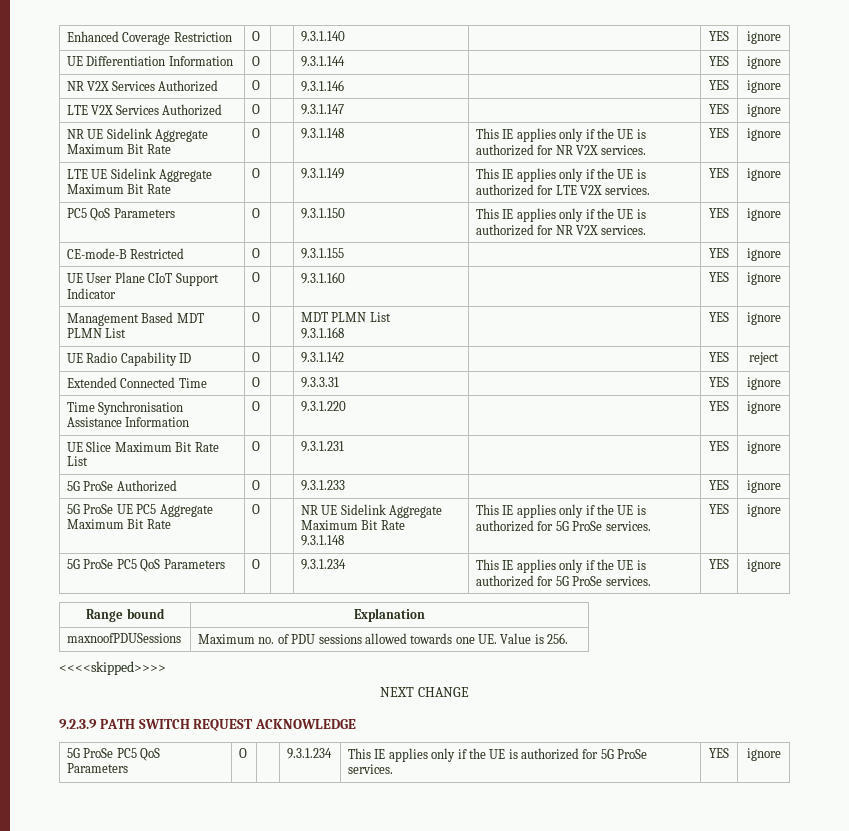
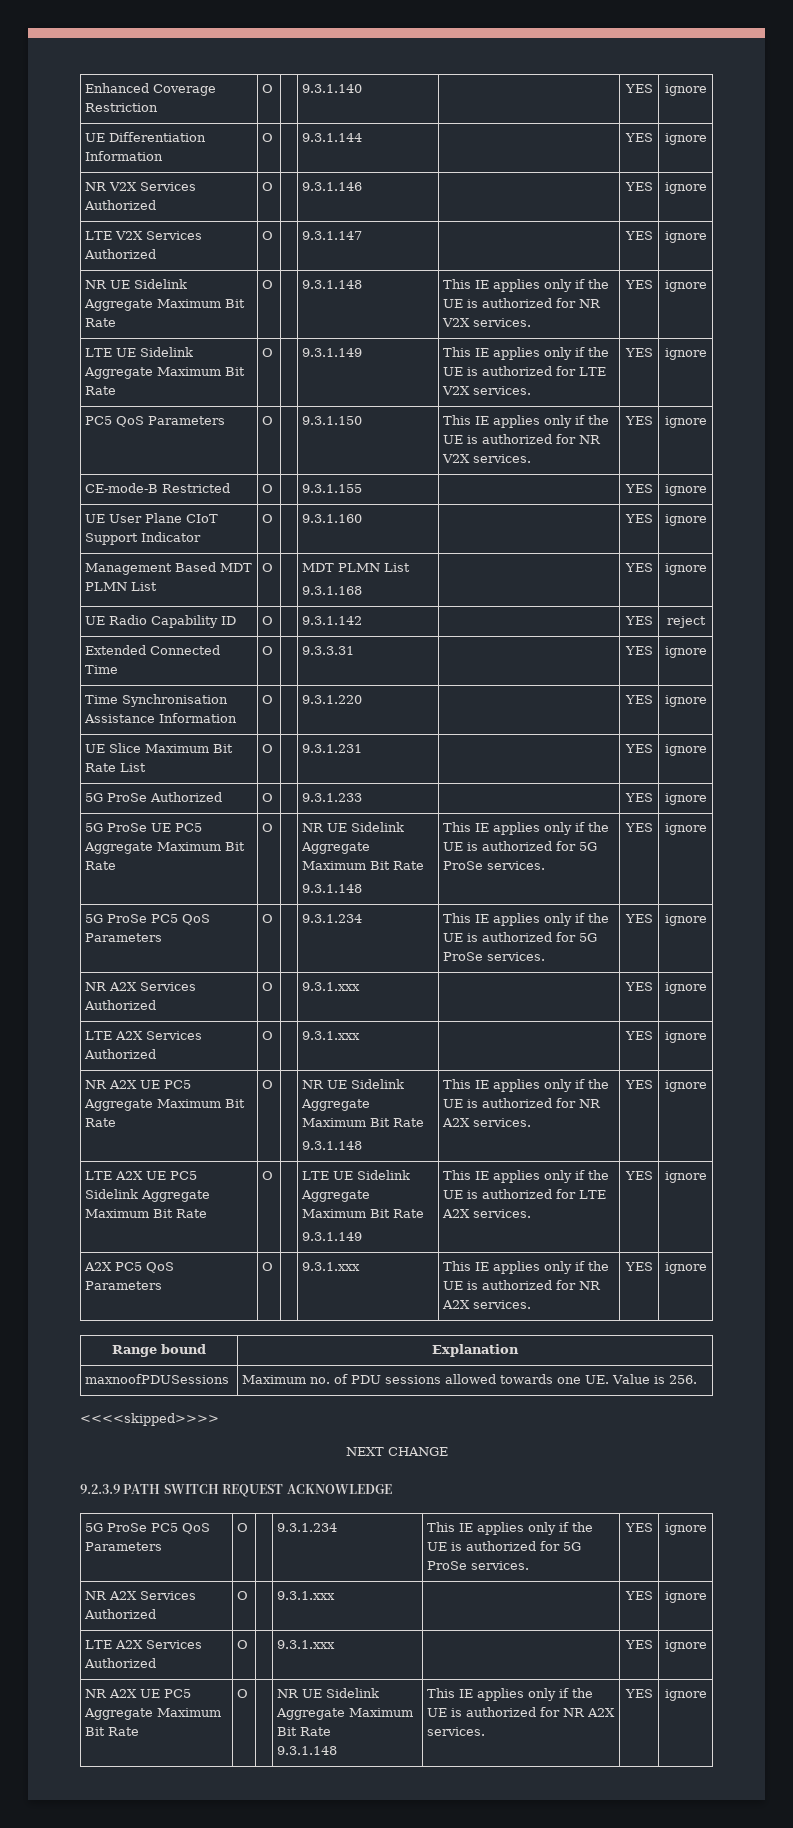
(781, 565) none -> [85,982,197,991] [84,1000,157,1010] [262,982,274,991] [302,982,361,991] [624,982,653,991] [664,982,707,994] [85,1031,203,1040] [84,1049,157,1059] [262,1031,274,1040] [302,1031,361,1040] [624,1031,653,1040] [664,1031,707,1043] [85,1080,192,1089] [84,1099,246,1111] [85,1118,117,1127] [262,1080,274,1089] [302,1079,405,1089] [301,1099,371,1111] [302,1118,425,1127] [302,1141,363,1150] [443,1079,610,1092] [443,1098,602,1108] [442,1118,532,1127] [624,1080,653,1089] [664,1080,707,1092] [85,1171,198,1180] [85,1189,211,1202] [85,1209,208,1218] [262,1171,274,1180] [302,1170,411,1180] [301,1190,371,1202] [302,1209,425,1218] [302,1232,363,1241] [443,1170,610,1183] [443,1189,607,1199] [442,1209,532,1218] [624,1171,653,1180] [664,1171,707,1183] [84,1262,175,1273] [85,1281,163,1290] [262,1262,274,1271] [302,1262,361,1271] [443,1261,610,1274] [443,1280,602,1290] [442,1300,532,1309] [624,1262,653,1271] [664,1262,707,1274] // NR A2X Services Authorized | O | | 9.3.1.xxx | | YES | ignore // LTE A2X Services Authorized | O | | 9.3.1.xxx | | YES | ignore // NR A2X UE PC5 Aggregate Maximum Bit Rate | O | | NR UE Sidelink Aggregate Maximum Bit Rate // 9.3.1.148 | This IE applies only if the UE is authorized for NR A2X services. | YES | ignore // LTE A2X UE PC5 Sidelink Aggregate Maximum Bit Rate | O | | LTE UE Sidelink Aggregate Maximum Bit Rate // 9.3.1.149 | This IE applies only if the UE is authorized for LTE A2X services. | YES | ignore // A2X PC5 QoS Parameters | O | | 9.3.1.xxx | This IE applies only if the UE is authorized for NR A2X services. | YES | ignore
(781, 754) none -> [85,1591,197,1600] [84,1609,157,1619] [237,1591,249,1600] [277,1591,336,1600] [624,1591,653,1600] [664,1591,707,1603] [85,1640,203,1649] [84,1658,157,1668] [237,1640,249,1649] [277,1640,336,1649] [624,1640,653,1649] [664,1640,707,1652] [85,1689,192,1698] [84,1708,222,1720] [85,1727,140,1736] [237,1689,249,1698] [277,1688,380,1698] [276,1708,414,1720] [277,1727,332,1736] [277,1746,338,1755] [427,1688,594,1701] [427,1707,616,1717] [427,1727,486,1736] [624,1689,653,1698] [664,1689,707,1701] // NR A2X Services Authorized | O | | 9.3.1.xxx | | YES | ignore // LTE A2X Services Authorized | O | | 9.3.1.xxx | | YES | ignore // NR A2X UE PC5 Aggregate Maximum Bit Rate | O | | NR UE Sidelink Aggregate Maximum Bit Rate // 9.3.1.148 | This IE applies only if the UE is authorized for NR A2X services. | YES | ignore

